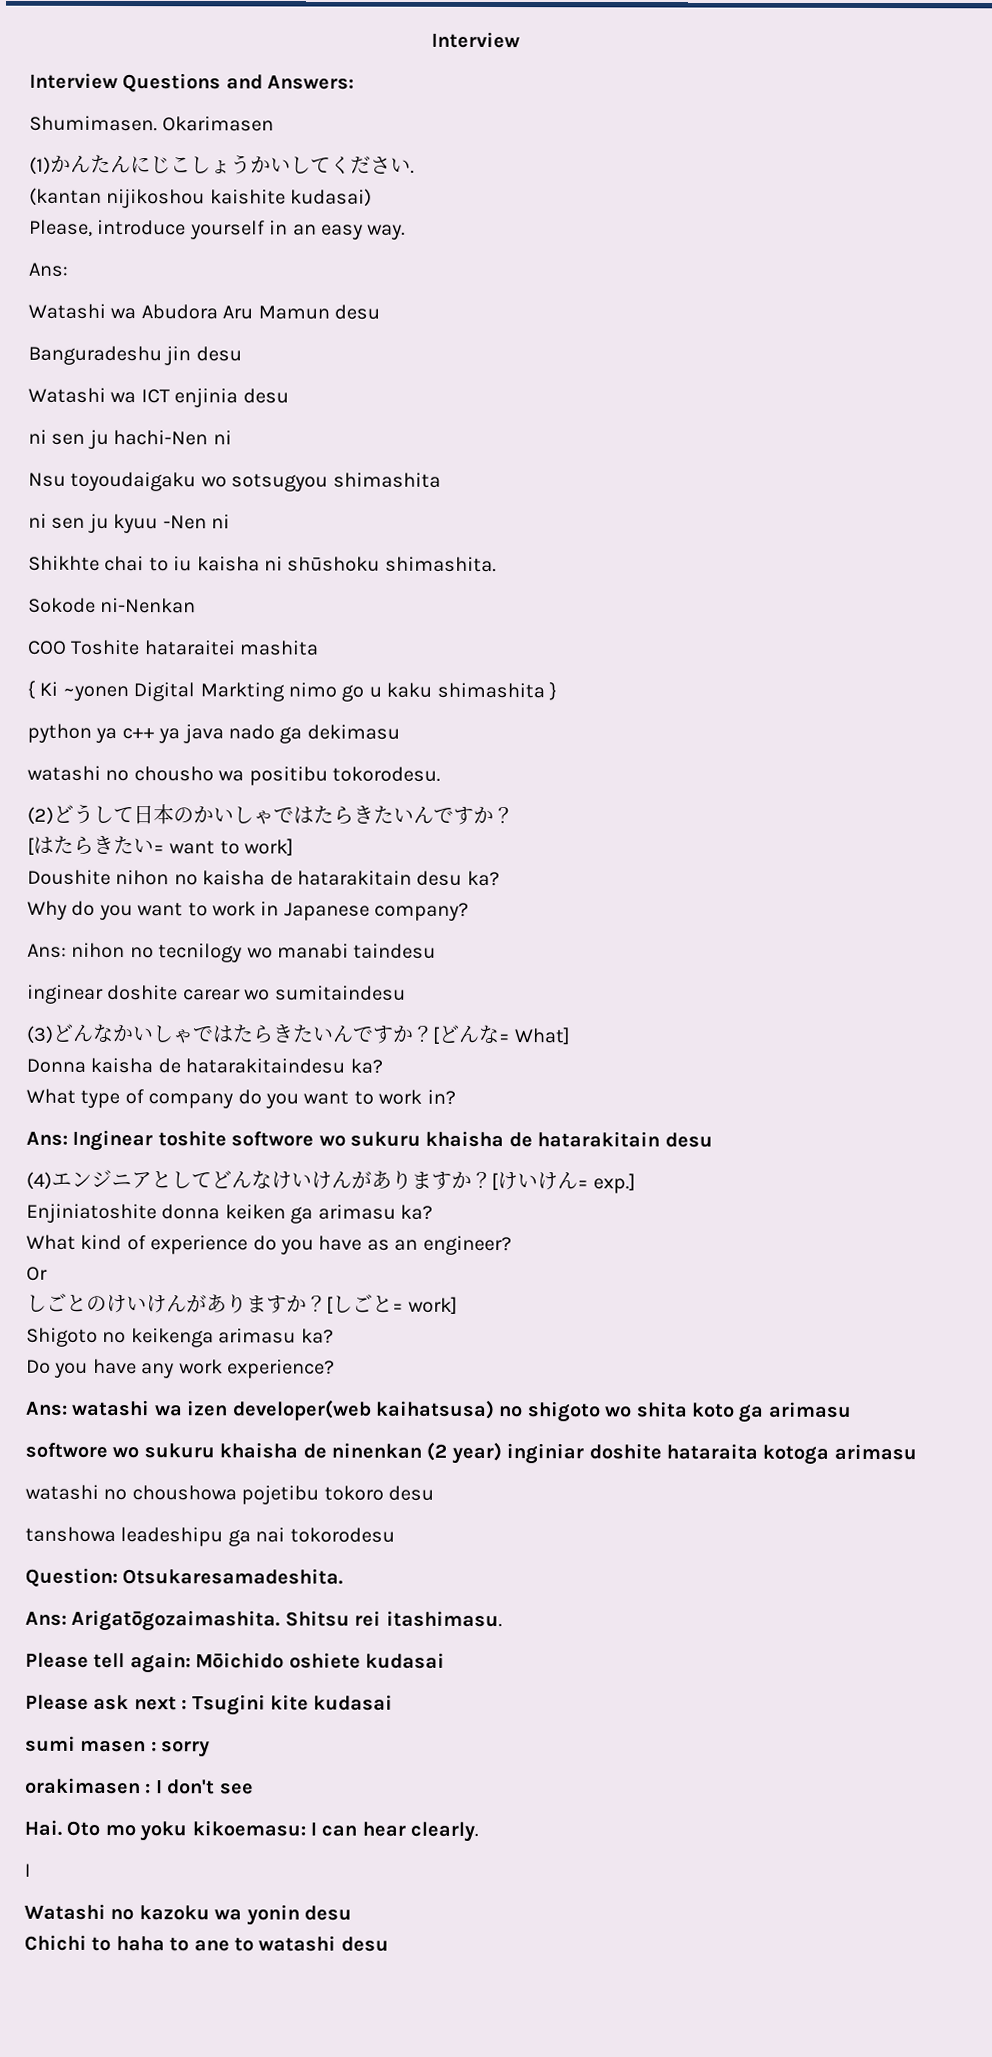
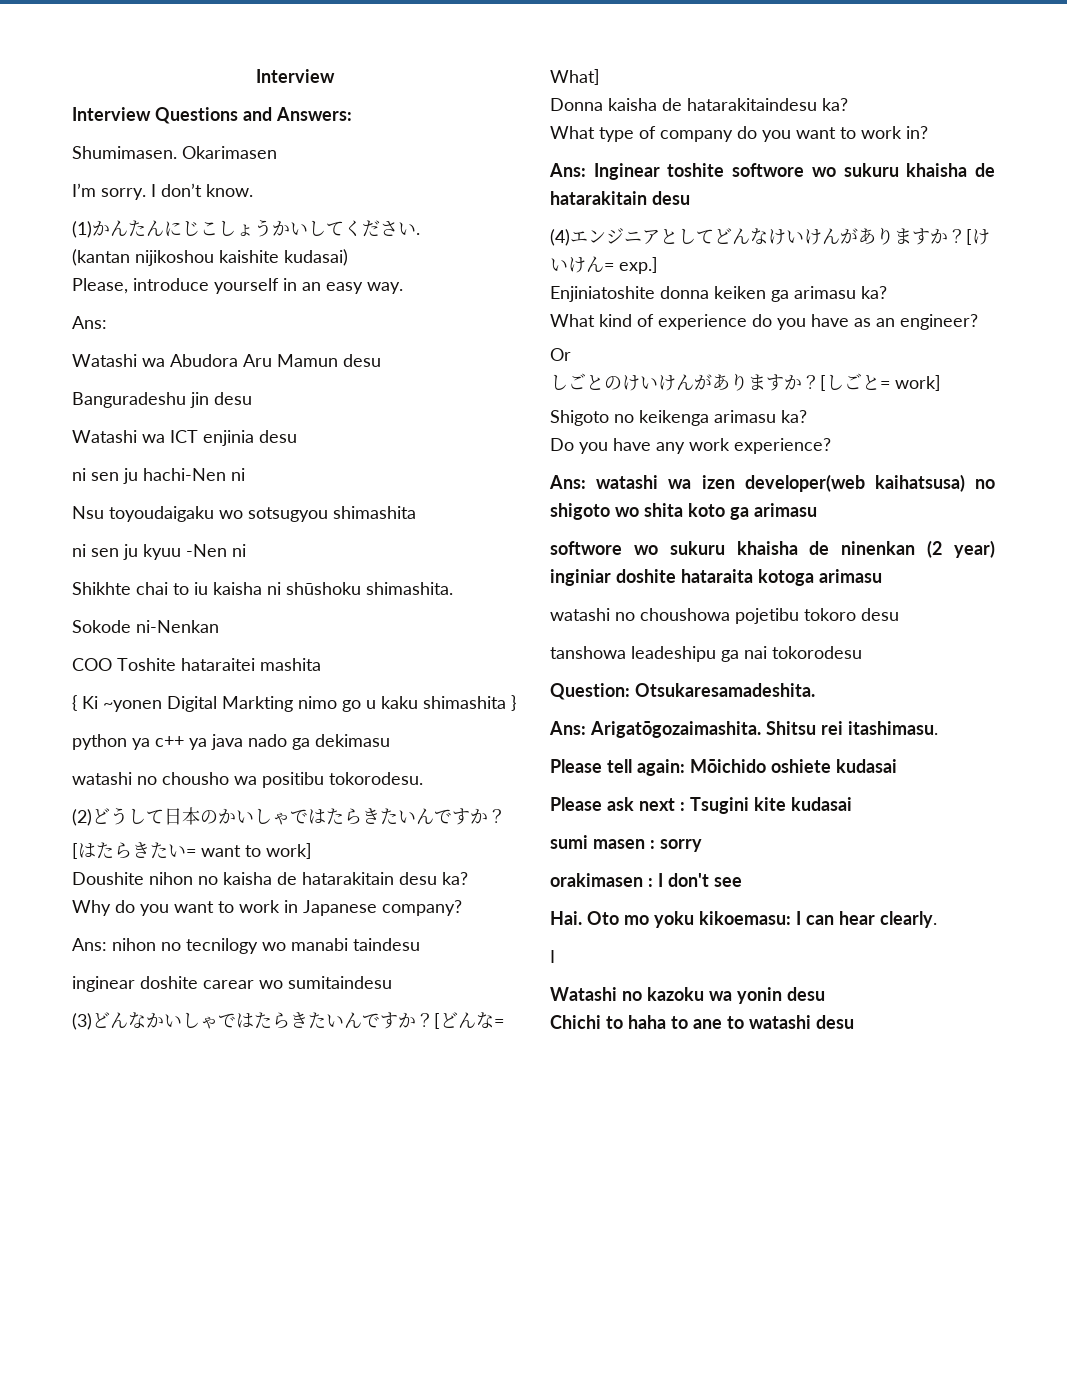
(275, 124) none -> [72,183,253,200] // I’m sorry. I don’t know.

